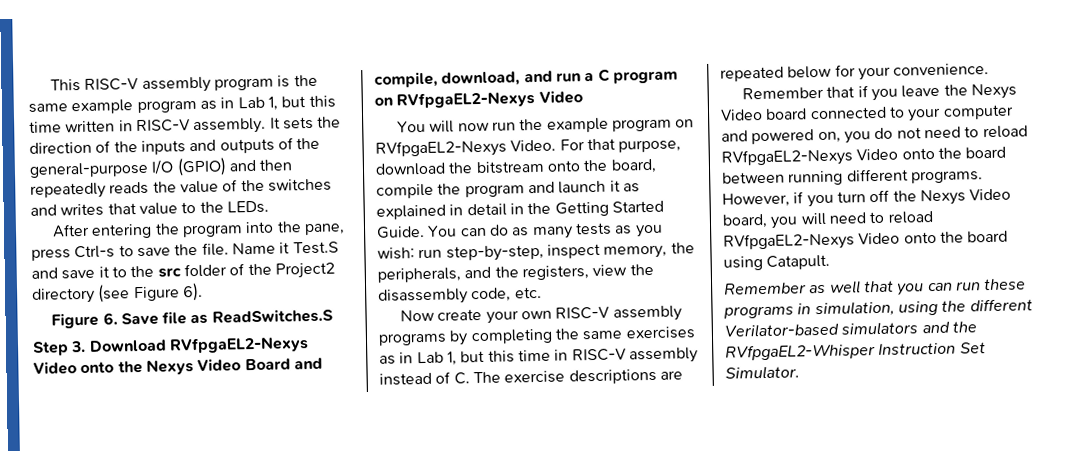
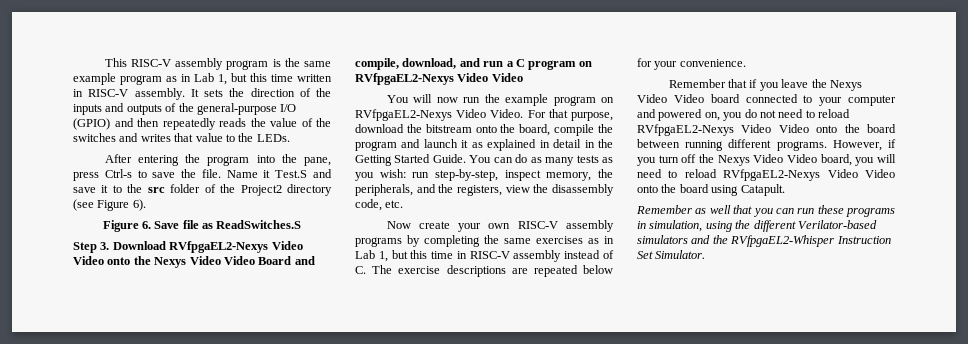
(77, 368) none -> [73,256,104,265] Video
(242, 365) none -> [223,256,255,265] Video
(583, 97) none -> [491,73,523,82] Video
(507, 148) none -> [456,109,487,118] Video
(763, 115) none -> [673,94,704,103] Video
(899, 154) none -> [778,124,809,133] Video
(1012, 194) none -> [787,154,817,163] Video
(901, 238) none -> [865,169,895,178] Video

